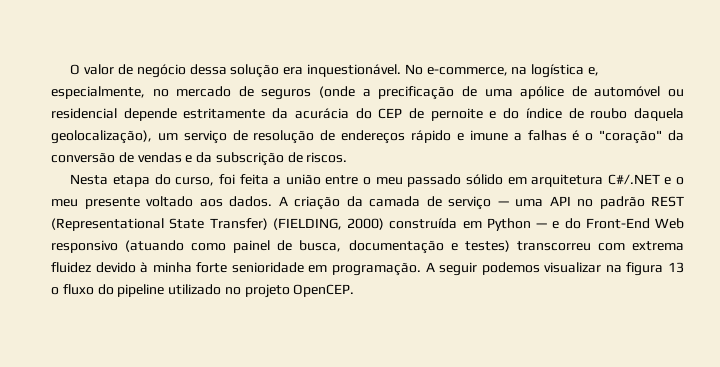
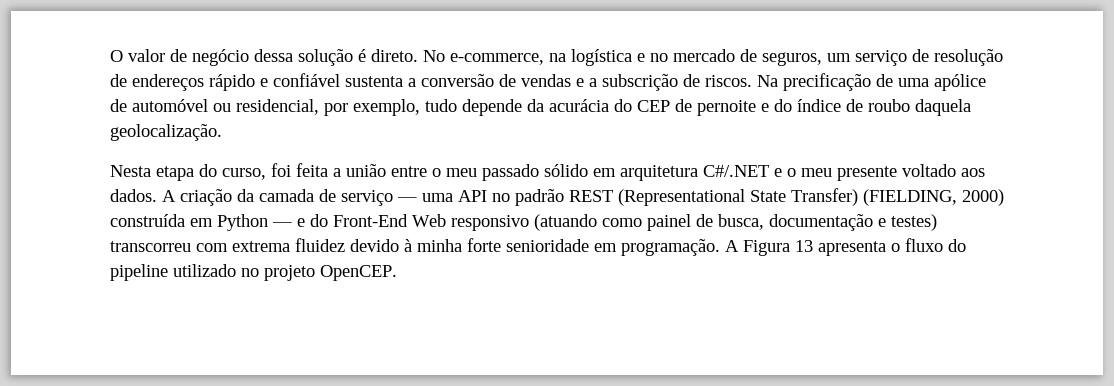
[283,64,401,77] era inquestionável. -> [358,49,418,62] é direto.
[587,67,599,76] [51,86,145,99] e, especialmente, -> [637,53,645,62] e
[261,86,371,100] seguros (onde a -> [762,49,1003,66] [110,73,778,91] seguros, um serviço de resolução de endereços rápido e confiável sustenta a conversão de vendas e a subscrição de riscos. Na
[51,108,266,121] residencial depende estritamente -> [236,99,522,116] residencial, por exemplo, tudo depende
[51,130,685,144] [51,152,348,166] geolocalização), um serviço de resolução de endereços rápido e imune a falhas é o "coração" da conversão de vendas e da subscrição de riscos. -> [110,124,222,141] geolocalização.
[439,262,684,276] seguir podemos visualizar na figura 13 -> [743,240,886,256] Figura 13 apresenta

